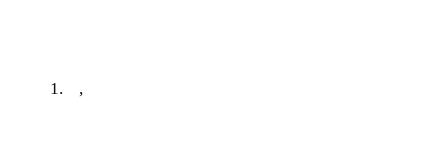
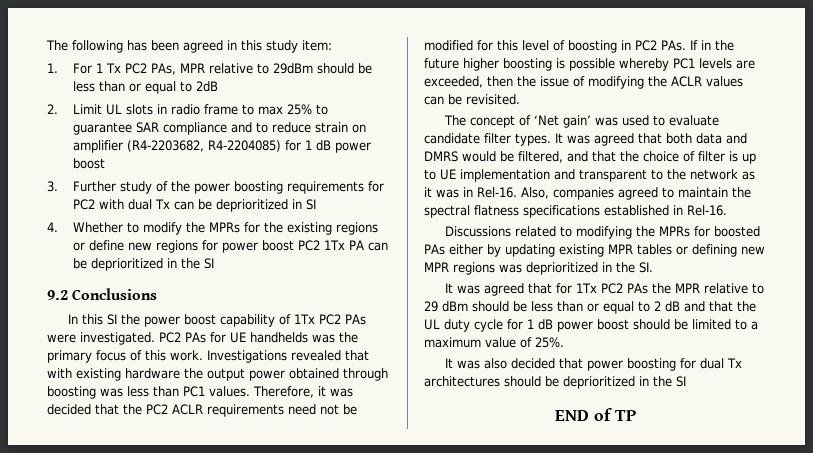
[50,83,83,97] 1. , -> [46,40,332,53] [47,63,372,75] [72,81,218,94] [47,104,328,115] [72,122,366,135] [72,140,371,153] [72,158,105,169] [47,181,384,194] [72,199,316,212] [47,222,378,235] [72,240,388,253] [72,258,214,271] [47,288,158,300] [68,314,367,327] [47,332,358,345] [47,350,369,363] [47,368,388,381] [47,386,353,399] [47,404,357,417] [424,40,734,53] [424,58,755,71] [424,76,743,89] [424,94,520,105] [444,115,720,128] [424,133,747,146] [424,151,756,164] [424,169,755,182] [424,187,751,200] [424,205,727,218] [445,226,761,239] [424,244,765,257] [424,262,653,275] [445,283,765,296] [424,301,756,314] [424,319,758,332] [424,337,564,348] [445,358,743,371] [424,376,686,389] [554,408,636,421] The following has been agreed in this study item: // 1. For 1 Tx PC2 PAs, MPR relative to 29dBm should be less than or equal to 2dB // 2. Limit UL slots in radio frame to max 25% to guarantee SAR compliance and to reduce strain on amplifier (R4-2203682, R4-2204085) for 1 dB power boost // 3. Further study of the power boosting requirements for PC2 with dual Tx can be deprioritized in SI // 4. Whether to modify the MPRs for the existing regions or define new regions for power boost PC2 1Tx PA can be deprioritized in the SI // 9.2 Conclusions // In this SI the power boost capability of 1Tx PC2 PAs were investigated. PC2 PAs for UE handhelds was the primary focus of this work. Investigations revealed that with existing hardware the output power obtained through boosting was less than PC1 values. Therefore, it was decided that the PC2 ACLR requirements need not be modified for this level of boosting in PC2 PAs. If in the future higher boosting is possible whereby PC1 levels are exceeded, then the issue of modifying the ACLR values can be revisited. // The concept of ‘Net gain’ was used to evaluate candidate filter types. It was agreed that both data and DMRS would be filtered, and that the choice of filter is up to UE implementation and transparent to the network as it was in Rel-16. Also, companies agreed to maintain the spectral flatness specifications established in Rel-16. // Discussions related to modifying the MPRs for boosted PAs either by updating existing MPR tables or defining new MPR regions was deprioritized in the SI. // It was agreed that for 1Tx PC2 PAs the MPR relative to 29 dBm should be less than or equal to 2 dB and that the UL duty cycle for 1 dB power boost should be limited to a maximum value of 25%. // It was also decided that power boosting for dual Tx architectures should be deprioritized in the SI // END of TP

